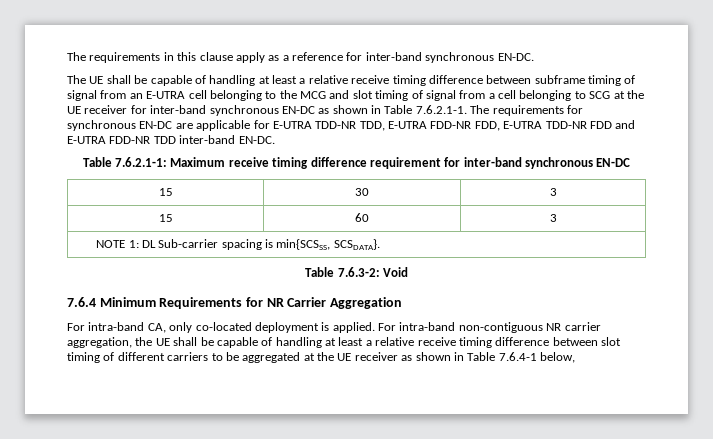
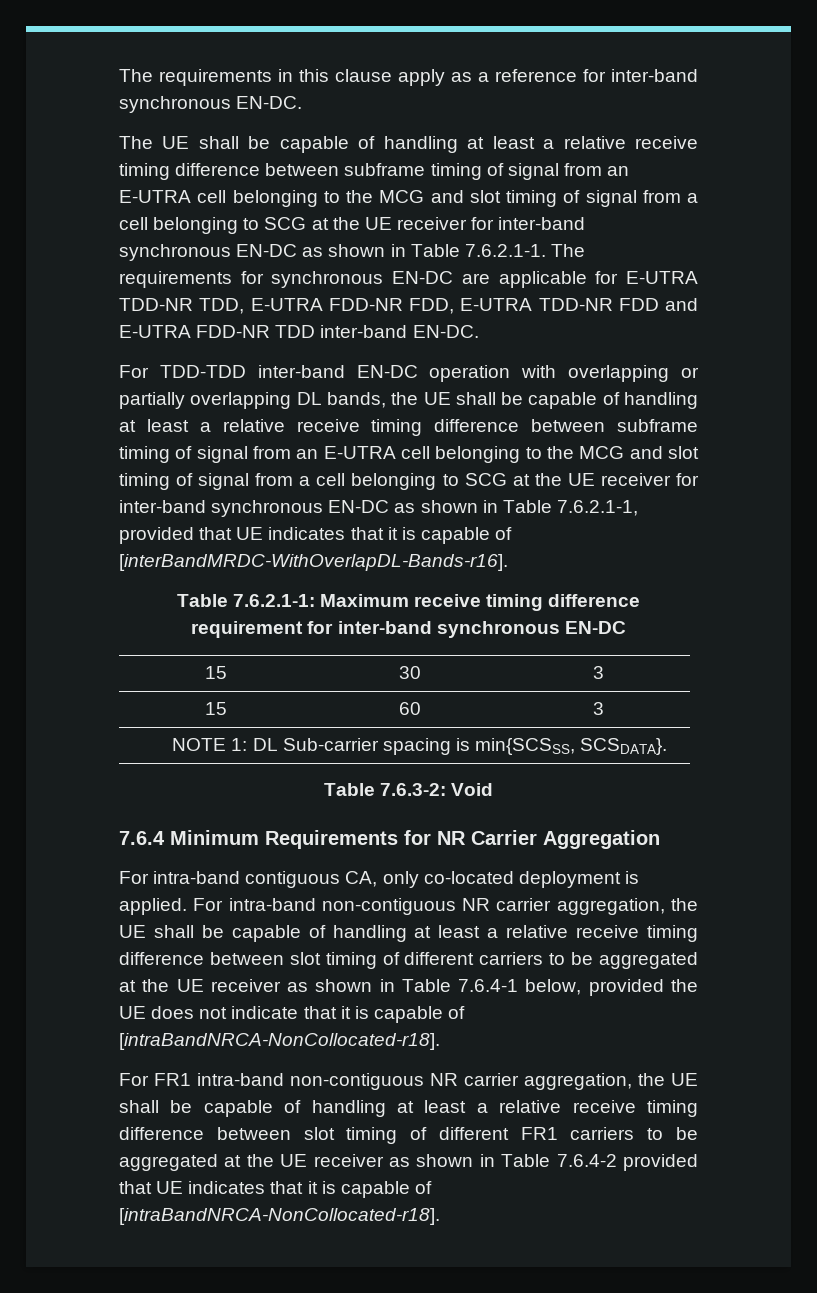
(275, 140) none -> [119,365,700,382] [119,392,699,409] [119,419,698,436] [119,446,699,463] [119,473,699,490] [119,500,638,517] [119,527,513,544] [119,554,508,571] // For TDD-TDD inter-band EN-DC operation with overlapping or partially overlapping DL bands, the UE shall be capable of handling at least a relative receive timing difference between subframe timing of signal from an E-UTRA cell belonging to the MCG and slot timing of signal from a cell belonging to SCG at the UE receiver for inter-band synchronous EN-DC as shown in Table 7.6.2.1-1, provided that UE indicates that it is capable of [interBandMRDC-WithOverlapDL-Bands-r16].
(145, 326) none -> [245,871,341,888] contiguous
(575, 357) none -> [588,979,698,996] [119,1006,466,1023] [119,1033,440,1050] [119,1073,698,1090] [119,1100,698,1117] [119,1127,698,1144] [119,1154,698,1171] [119,1181,432,1198] [119,1208,440,1225] provided the UE does not indicate that it is capable of [intraBandNRCA-NonCollocated-r18]. // For FR1 intra-band non-contiguous NR carrier aggregation, the UE shall be capable of handling at least a relative receive timing difference between slot timing of different FR1 carriers to be aggregated at the UE receiver as shown in Table 7.6.4-2 provided that UE indicates that it is capable of [intraBandNRCA-NonCollocated-r18].

